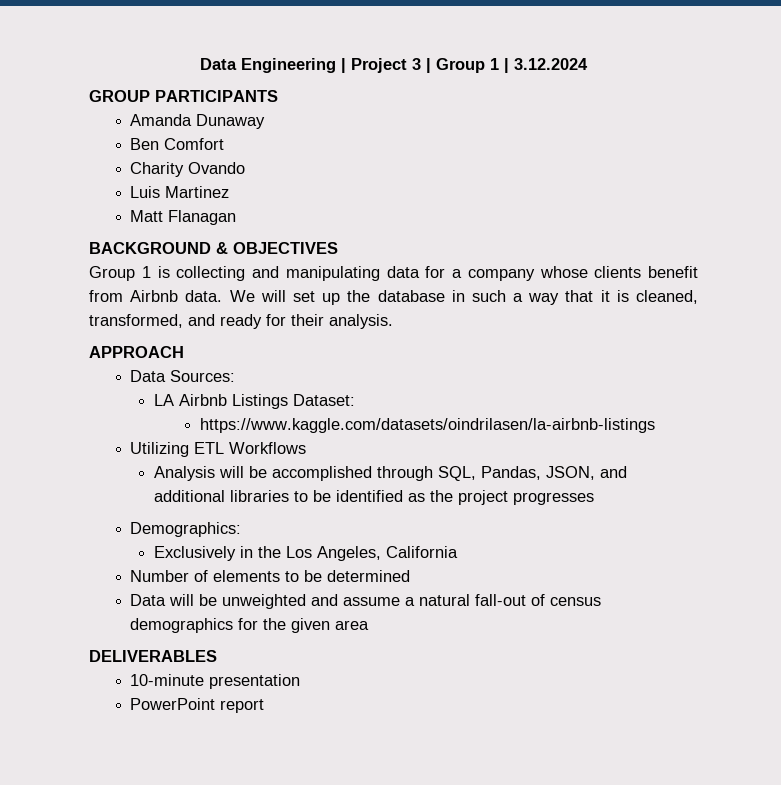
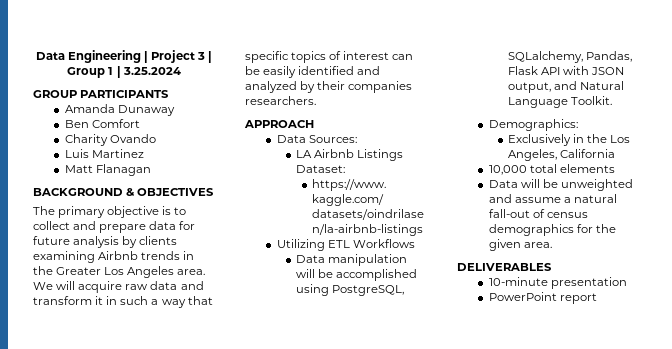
[514,58,588,70] 3.12.2024 -> [122,67,181,75] 3.25.2024
[89,266,698,281] [89,290,445,305] Group 1 is collecting and manipulating data for a company whose clients benefit from Airbnb data. We will set up the database -> [33,206,187,218] [33,221,196,233] [33,236,178,248] [33,251,195,263] [33,266,206,278] [33,281,204,293] [33,296,104,305] The primary objective is to collect and prepare data for future analysis by clients examining Airbnb trends in the Greater Los Angeles area. We will acquire raw data and transform it
[600,290,698,304] [89,314,393,329] it is cleaned, transformed, and ready for their analysis. -> [245,51,414,63] [245,66,381,78] [245,81,413,93] [245,96,316,105] specific topics of interest can be easily identified and analyzed by their companies researchers.
[153,466,215,481] Analysis -> [295,254,408,266] Data manipulation
[376,466,627,481] [153,490,594,505] through SQL, Pandas, JSON, and additional libraries to be identified as the project progresses -> [295,284,405,296] [507,51,633,63] [507,66,625,75] [507,81,625,93] [507,96,613,108] using PostgreSQL, SQLalchemy, Pandas, Flask API with JSON output, and Natural Language Toolkit.
[130,570,209,582] Number of -> [488,164,557,175] 10,000 total
[285,570,411,582] to be determined -> (616, 168) none
[335,620,370,630] area -> [523,242,552,248] area.

